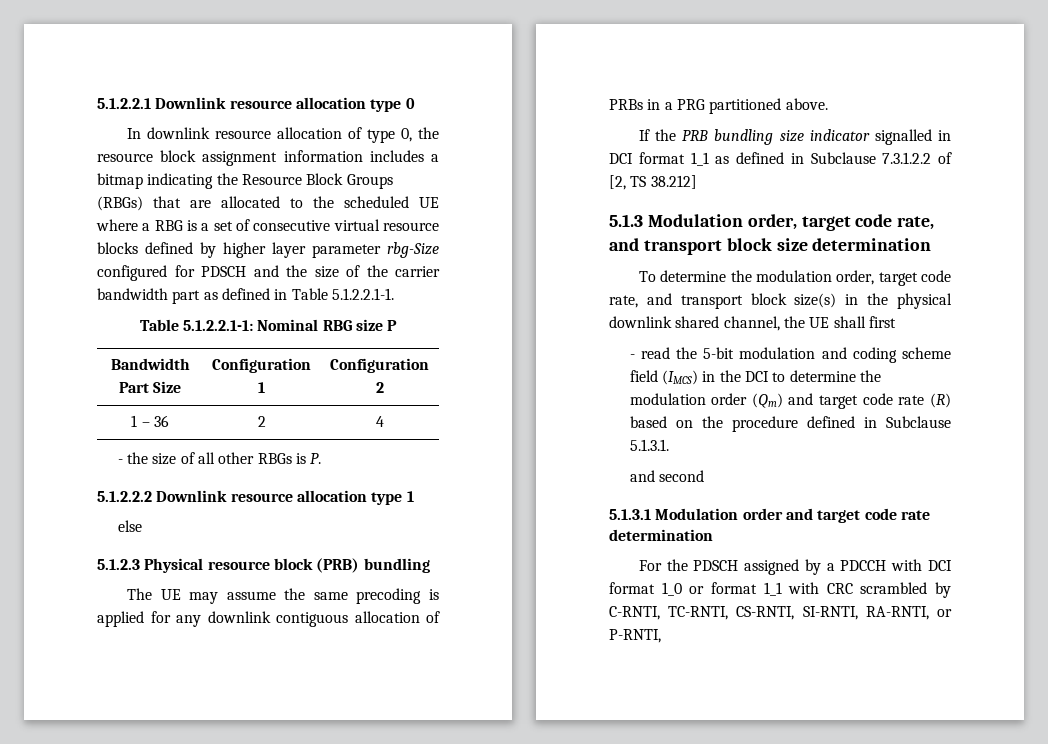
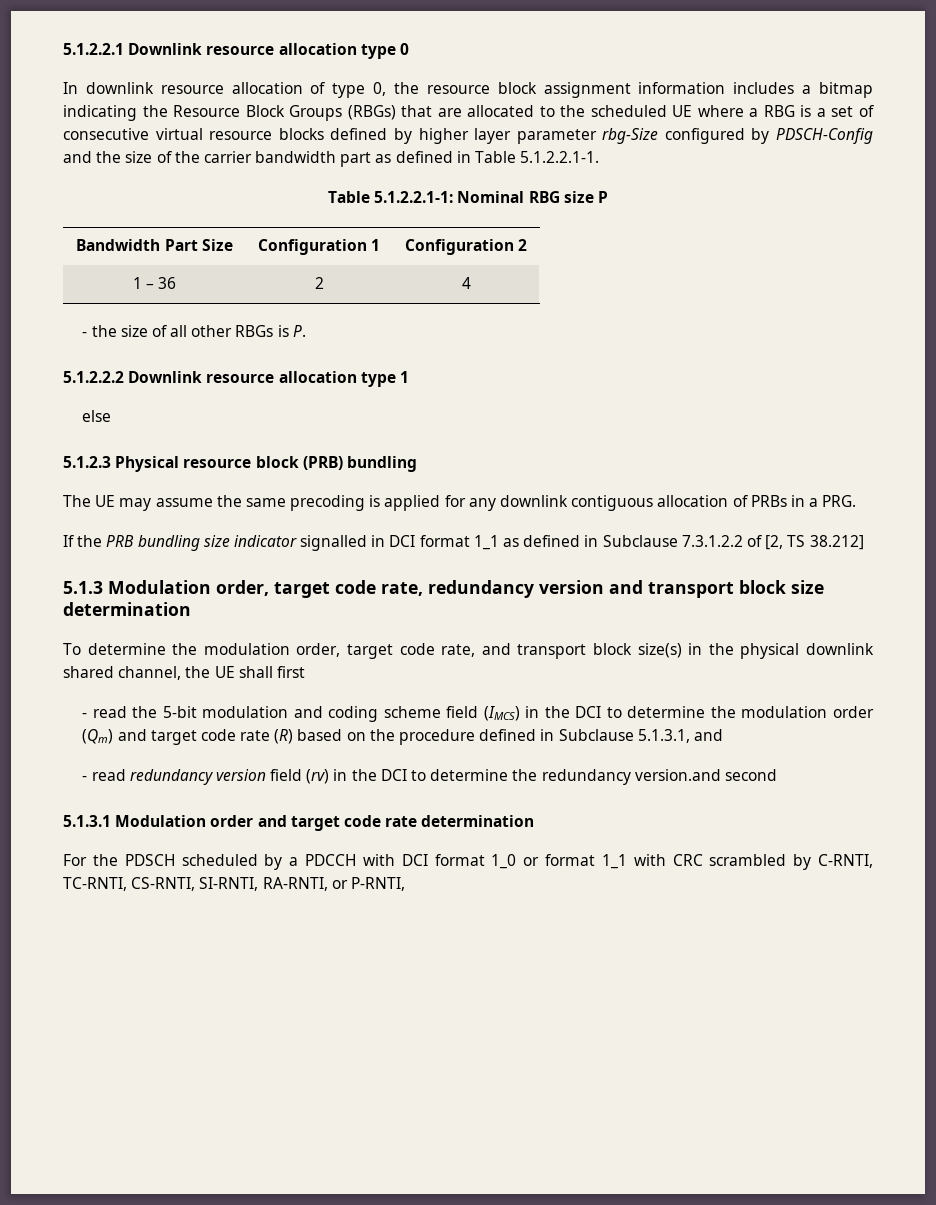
[174,265,246,277] for PDSCH -> [751,128,873,144] by PDSCH-Config
[676,98,828,114] PRG partitioned above. -> [822,495,857,507] PRG.
(935, 223) none -> [428,580,604,598] redundancy version
[629,439,669,451] [629,470,655,482] 5.1.3.1. // and -> [637,729,723,743] [82,769,721,785] 5.1.3.1, and // - read redundancy version field (rv) in the DCI to determine the redundancy version.and
[744,559,800,575] assigned -> [181,854,258,866] scheduled

